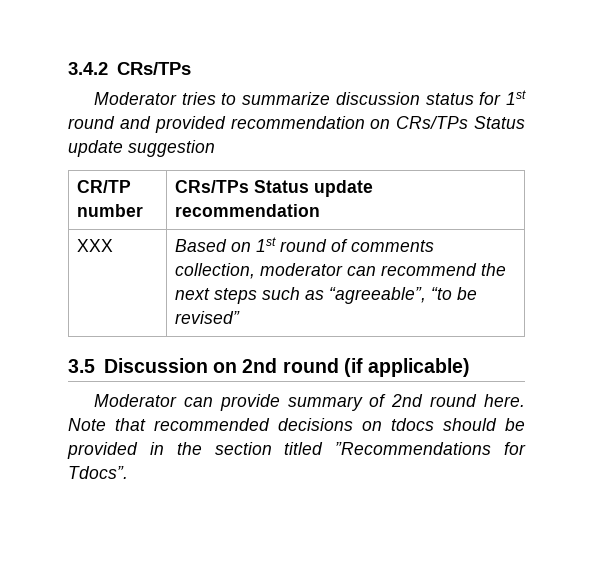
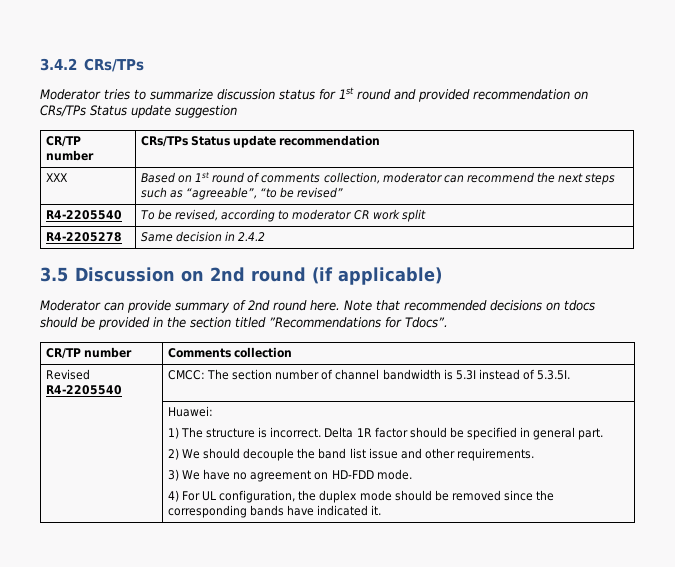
(241, 317) none -> [45,210,122,220] [140,209,426,222] [45,232,122,242] [140,231,266,242] // R4-2205540 | To be revised, according to moderator CR work split // R4-2205278 | Same decision in 2.4.2
(128, 472) none -> [45,347,133,359] [167,347,293,358] [45,369,90,380] [45,385,122,395] [167,369,571,380] [167,406,213,417] [167,427,604,440] [167,448,535,461] [167,469,412,482] [167,490,555,503] [167,505,382,518] // CR/TP number | Comments collection // Revised R4-2205540 | CMCC: The section number of channel bandwidth is 5.3I instead of 5.3.5I. // | Huawei: // 1) The structure is incorrect. Delta 1R factor should be specified in general part. // 2) We should decouple the band list issue and other requirements. // 3) We have no agreement on HD-FDD mode. // 4) For UL configuration, the duplex mode should be removed since the corresponding bands have indicated it.

